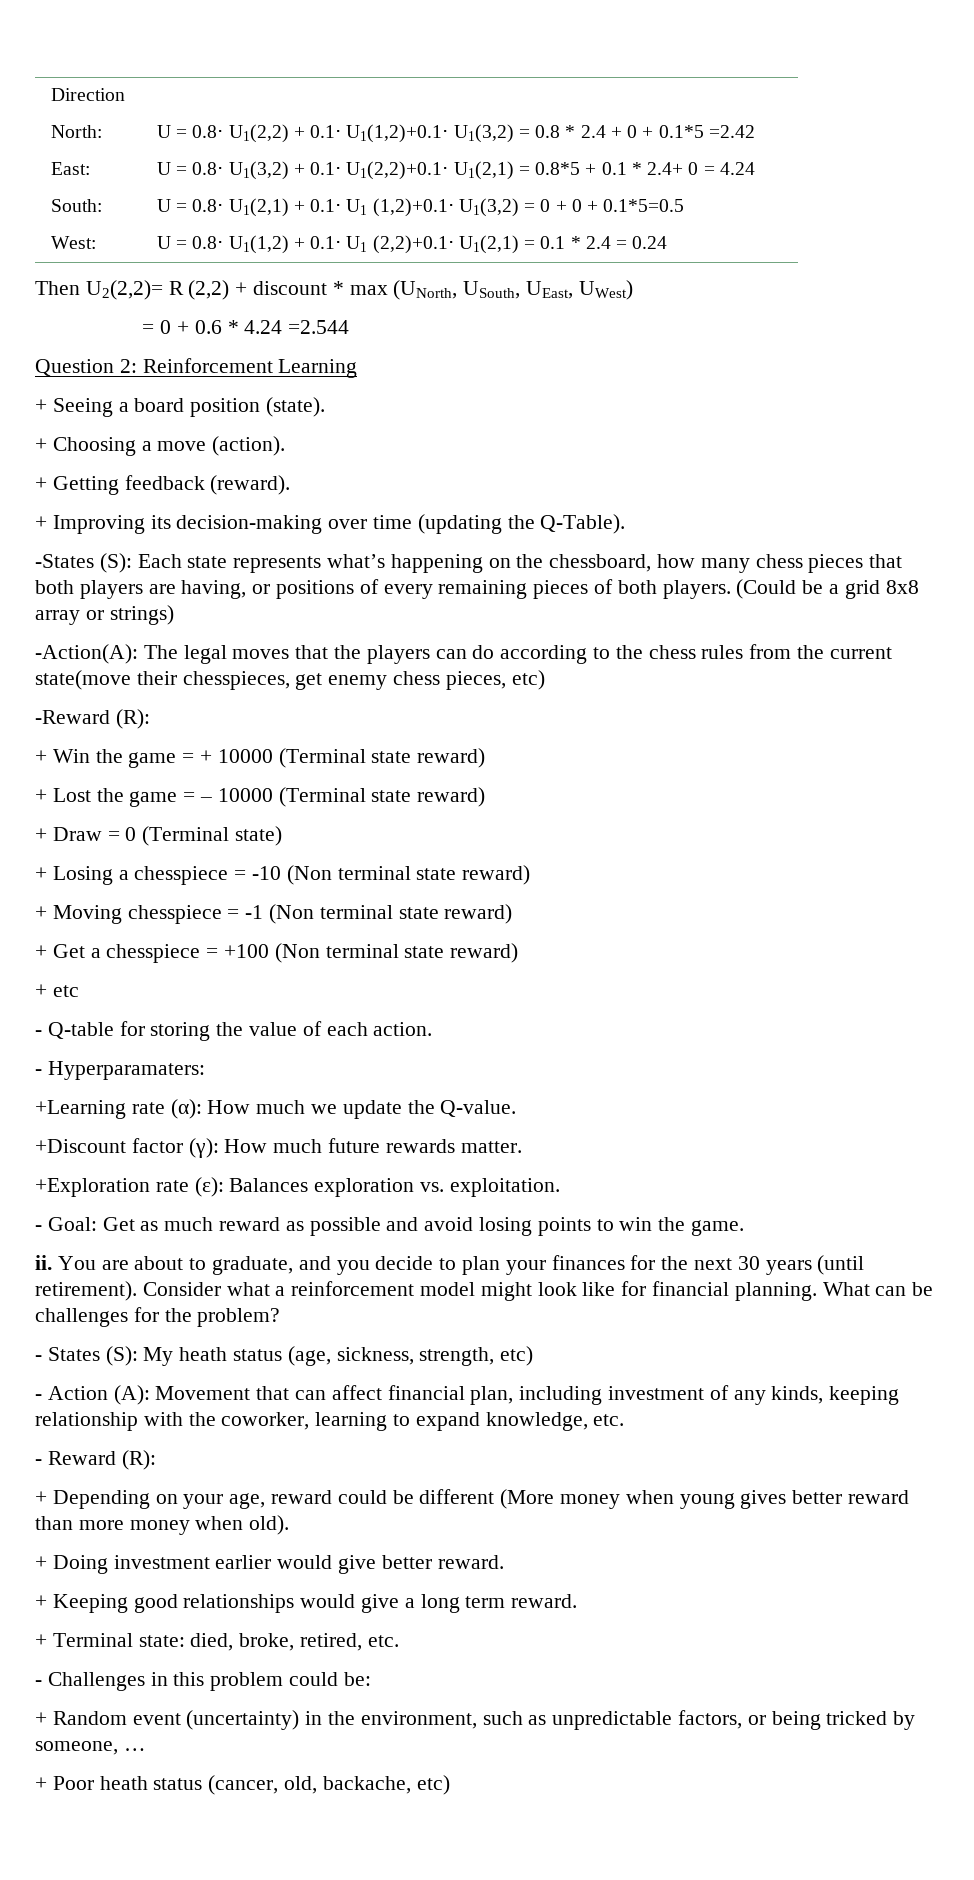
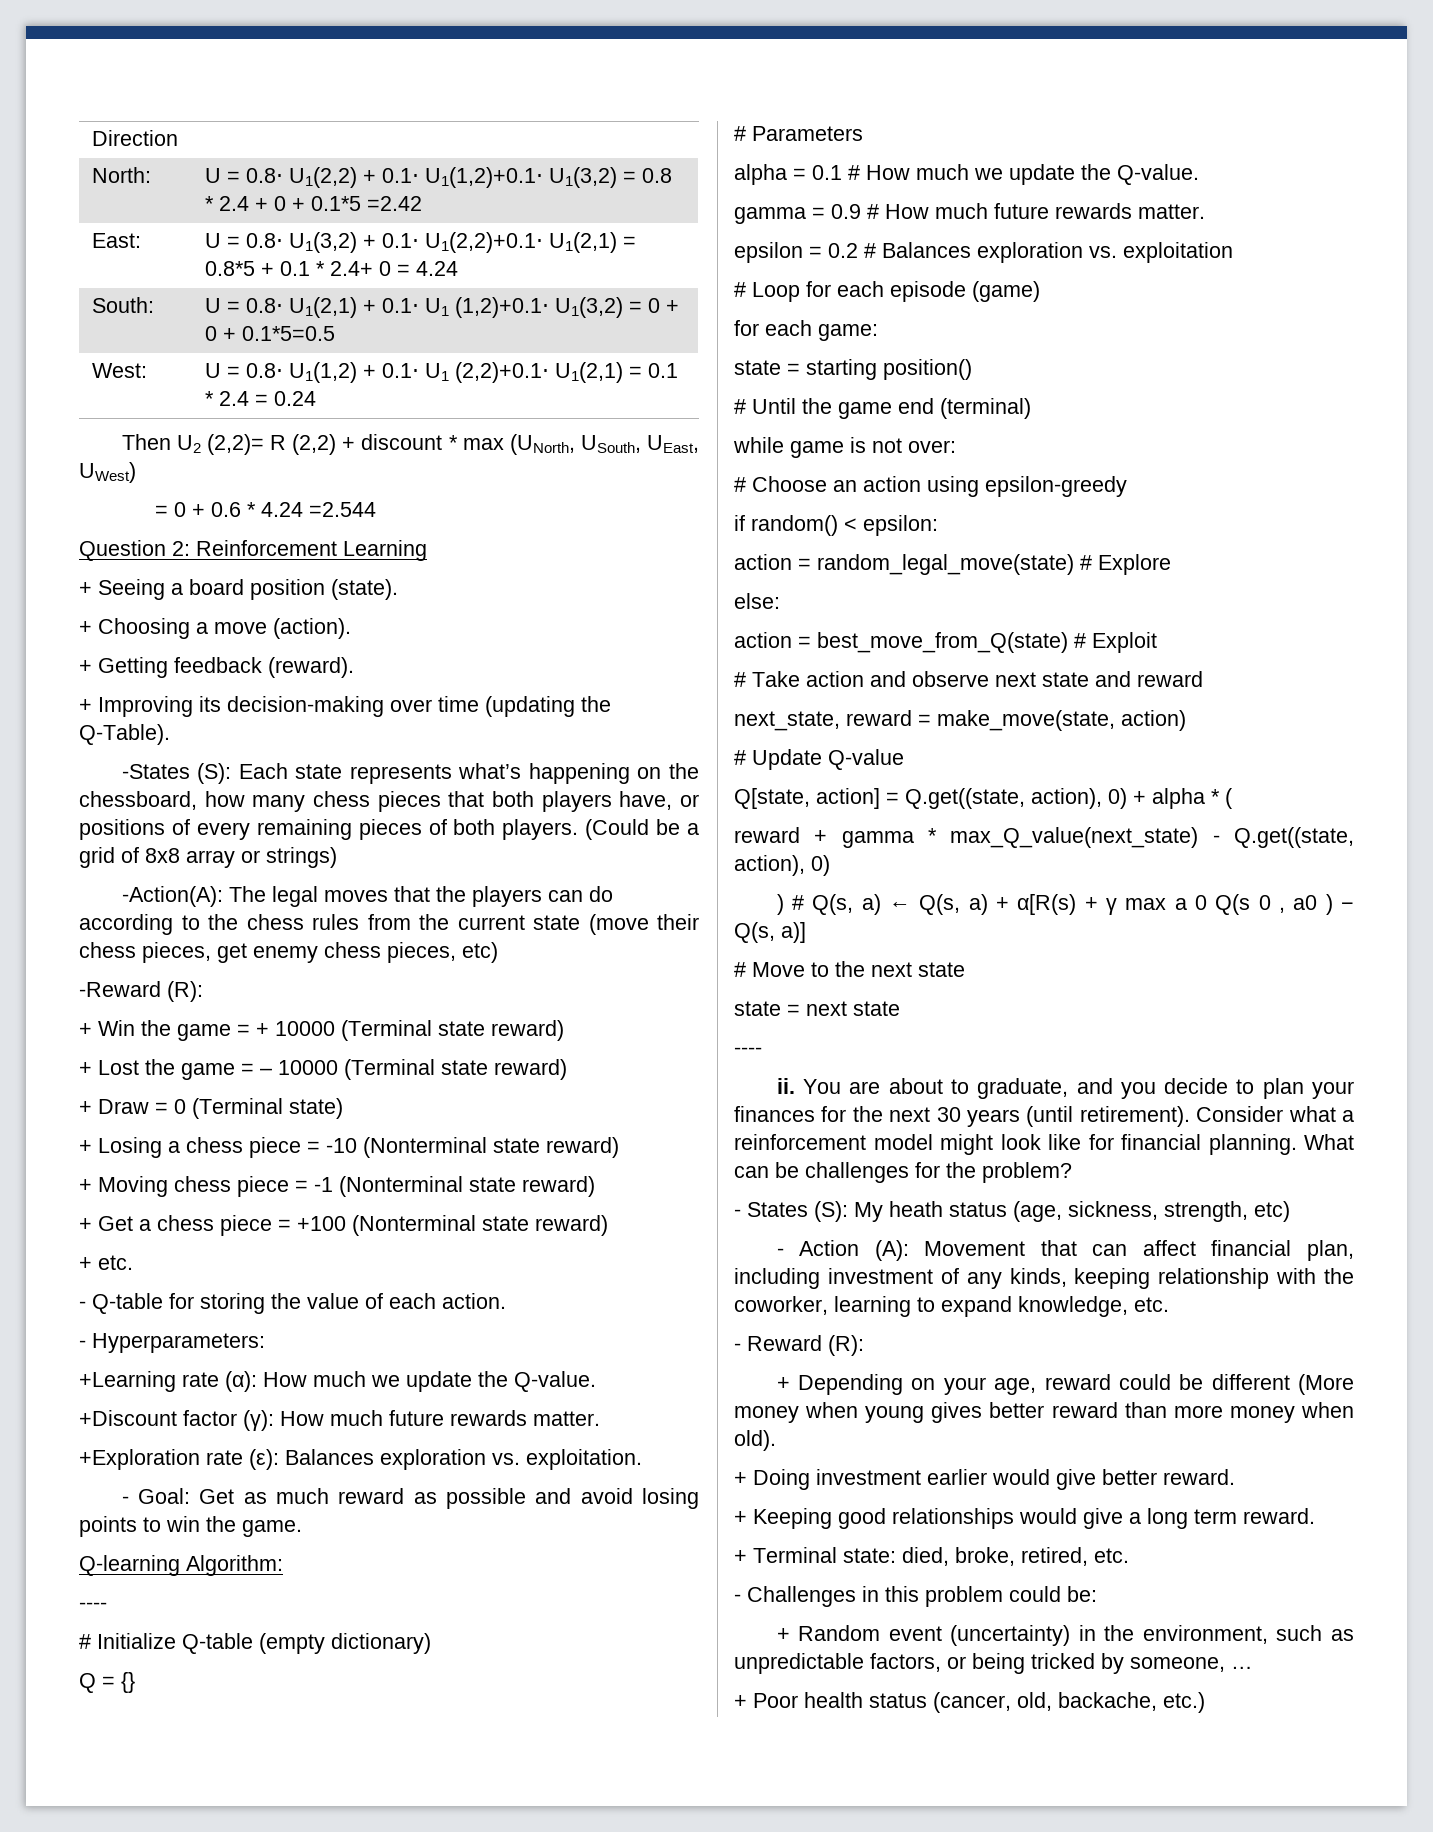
[85,280,163,300] U2(2,2)= -> [176,434,264,455] U2 (2,2)=
[148,580,247,599] are having, -> [619,791,673,810] have,
(880, 589) none -> [121,847,139,863] of
[35,670,290,690] state(move their chesspieces, -> [533,914,699,935] [79,942,211,963] state (move their chess pieces,
[134,865,411,885] chesspiece = -10 (Non terminal -> [186,1137,487,1158] chess piece = -10 (Nonterminal
[127,904,393,924] chesspiece = -1 (Non terminal -> [174,1176,463,1197] chess piece = -1 (Nonterminal
[106,943,519,963] [35,984,79,997] chesspiece = +100 (Non terminal state reward) // + etc -> [157,1215,608,1236] [79,1255,133,1270] chess piece = +100 (Nonterminal state reward) // + etc.
[47,1061,205,1080] Hyperparamaters: -> [92,1333,265,1353] Hyperparameters:
(745, 1228) none -> [79,1555,283,1576] [79,1602,107,1610] [79,1633,431,1654] [79,1672,135,1693] [734,126,863,141] [734,164,1199,185] [734,203,1205,224] [734,242,1233,263] [734,281,1040,302] [734,320,878,341] [734,359,972,380] [734,398,1031,419] [733,437,956,458] [734,476,1127,497] [734,515,938,536] [734,554,1171,575] [734,593,780,609] [734,632,1157,653] [734,671,1203,687] [734,710,1186,731] [734,749,904,770] [734,788,1233,809] [734,827,1354,848] [734,855,830,876] [776,894,1354,915] [734,922,806,943] [734,961,965,977] [734,1001,900,1016] [734,1047,762,1055] // Q-learning Algorithm: // ---- // # Initialize Q-table (empty dictionary) // Q = {} // # Parameters // alpha = 0.1 # How much we update the Q-value. // gamma = 0.9 # How much future rewards matter. // epsilon = 0.2 # Balances exploration vs. exploitation // # Loop for each episode (game) // for each game: // state = starting position() // # Until the game end (terminal) // while game is not over: // # Choose an action using epsilon-greedy // if random() < epsilon: // action = random_legal_move(state) # Explore // else: // action = best_move_from_Q(state) # Exploit // # Take action and observe next state and reward // next_state, reward = make_move(state, action) // # Update Q-value // Q[state, action] = Q.get((state, action), 0) + alpha * ( // reward + gamma * max_Q_value(next_state) - Q.get((state, action), 0) // ) # Q(s, a) ← Q(s, a) + α[R(s) + γ max a 0 Q(s 0 , a0 ) − Q(s, a)] // # Move to the next state // state = next state // ----
[99,1776,148,1790] heath -> [804,1692,863,1708] health
[416,1775,450,1795] etc) -> [1163,1692,1205,1713] etc.)

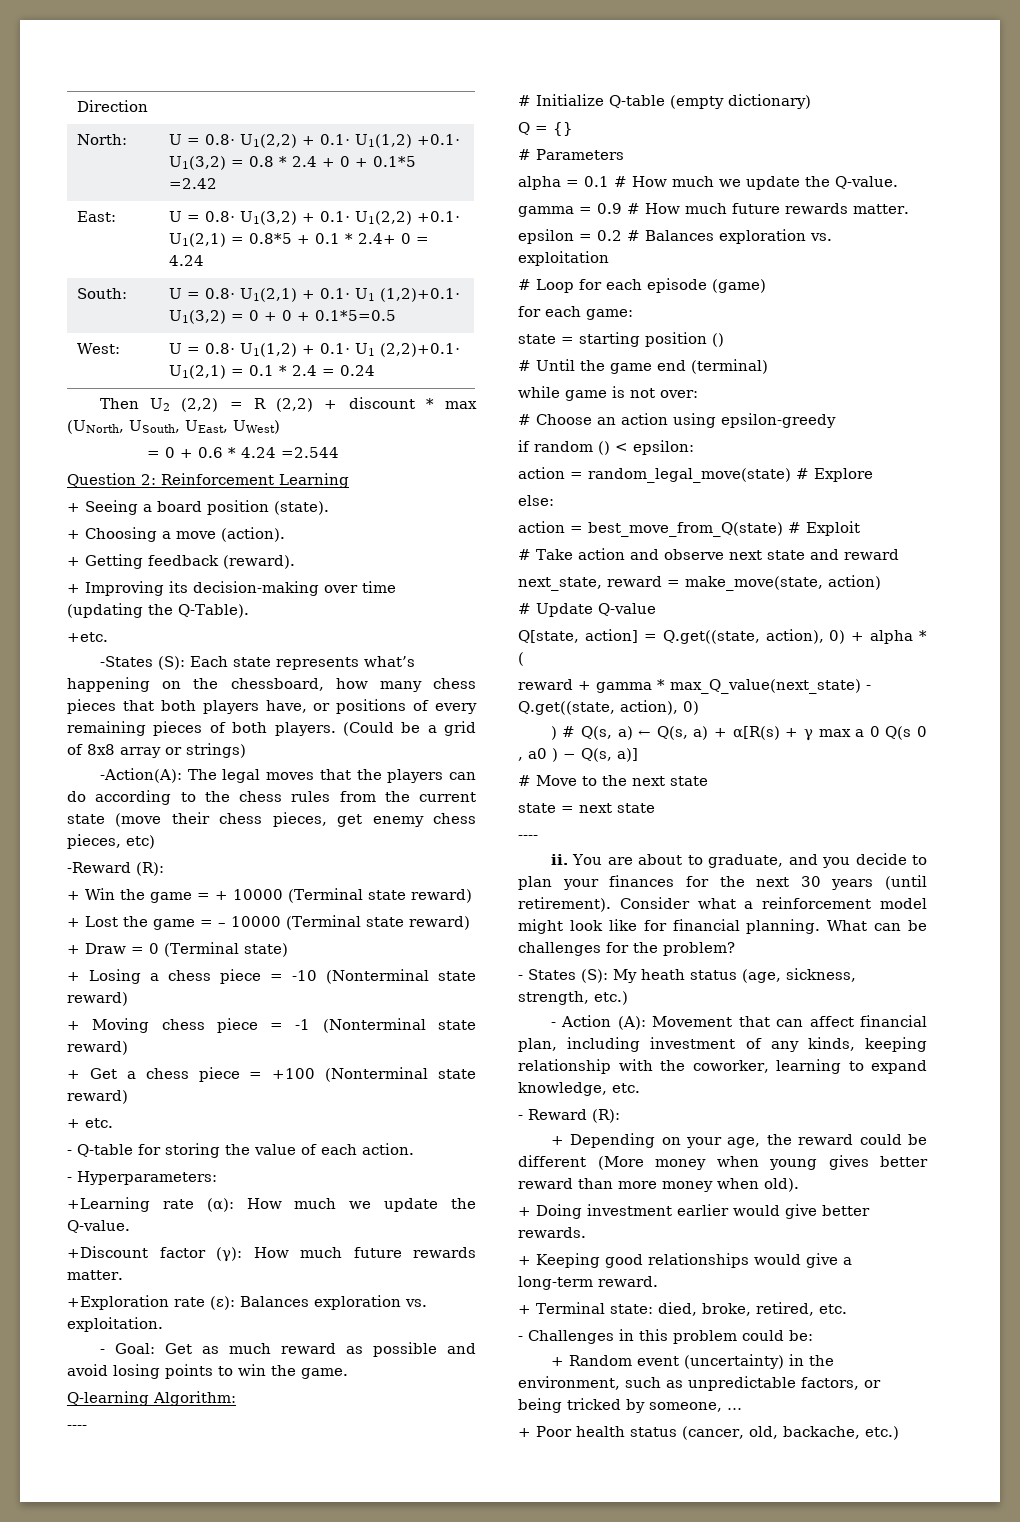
[425,167,544,188] U1(1,2)+0.1⋅ -> [355,134,461,148] U1(1,2) +0.1⋅
[425,232,544,253] U1(2,2)+0.1⋅ -> [355,211,461,225] U1(2,2) +0.1⋅
[206,434,264,455] (2,2)= -> [181,398,243,412] (2,2) =
(170, 734) none -> [67,632,108,642] // +etc.
[883,359,972,380] position() -> [645,332,724,347] position ()
[751,515,838,536] random() -> [534,441,610,455] random ()
[1254,1201,1290,1222] etc) -> [594,991,628,1005] etc.)
(1037, 1386) none -> [766,1134,792,1145] the
[1163,1469,1235,1485] reward. -> [518,1227,586,1238] rewards.
[1147,1508,1237,1529] long term -> [518,1276,593,1290] long-term

